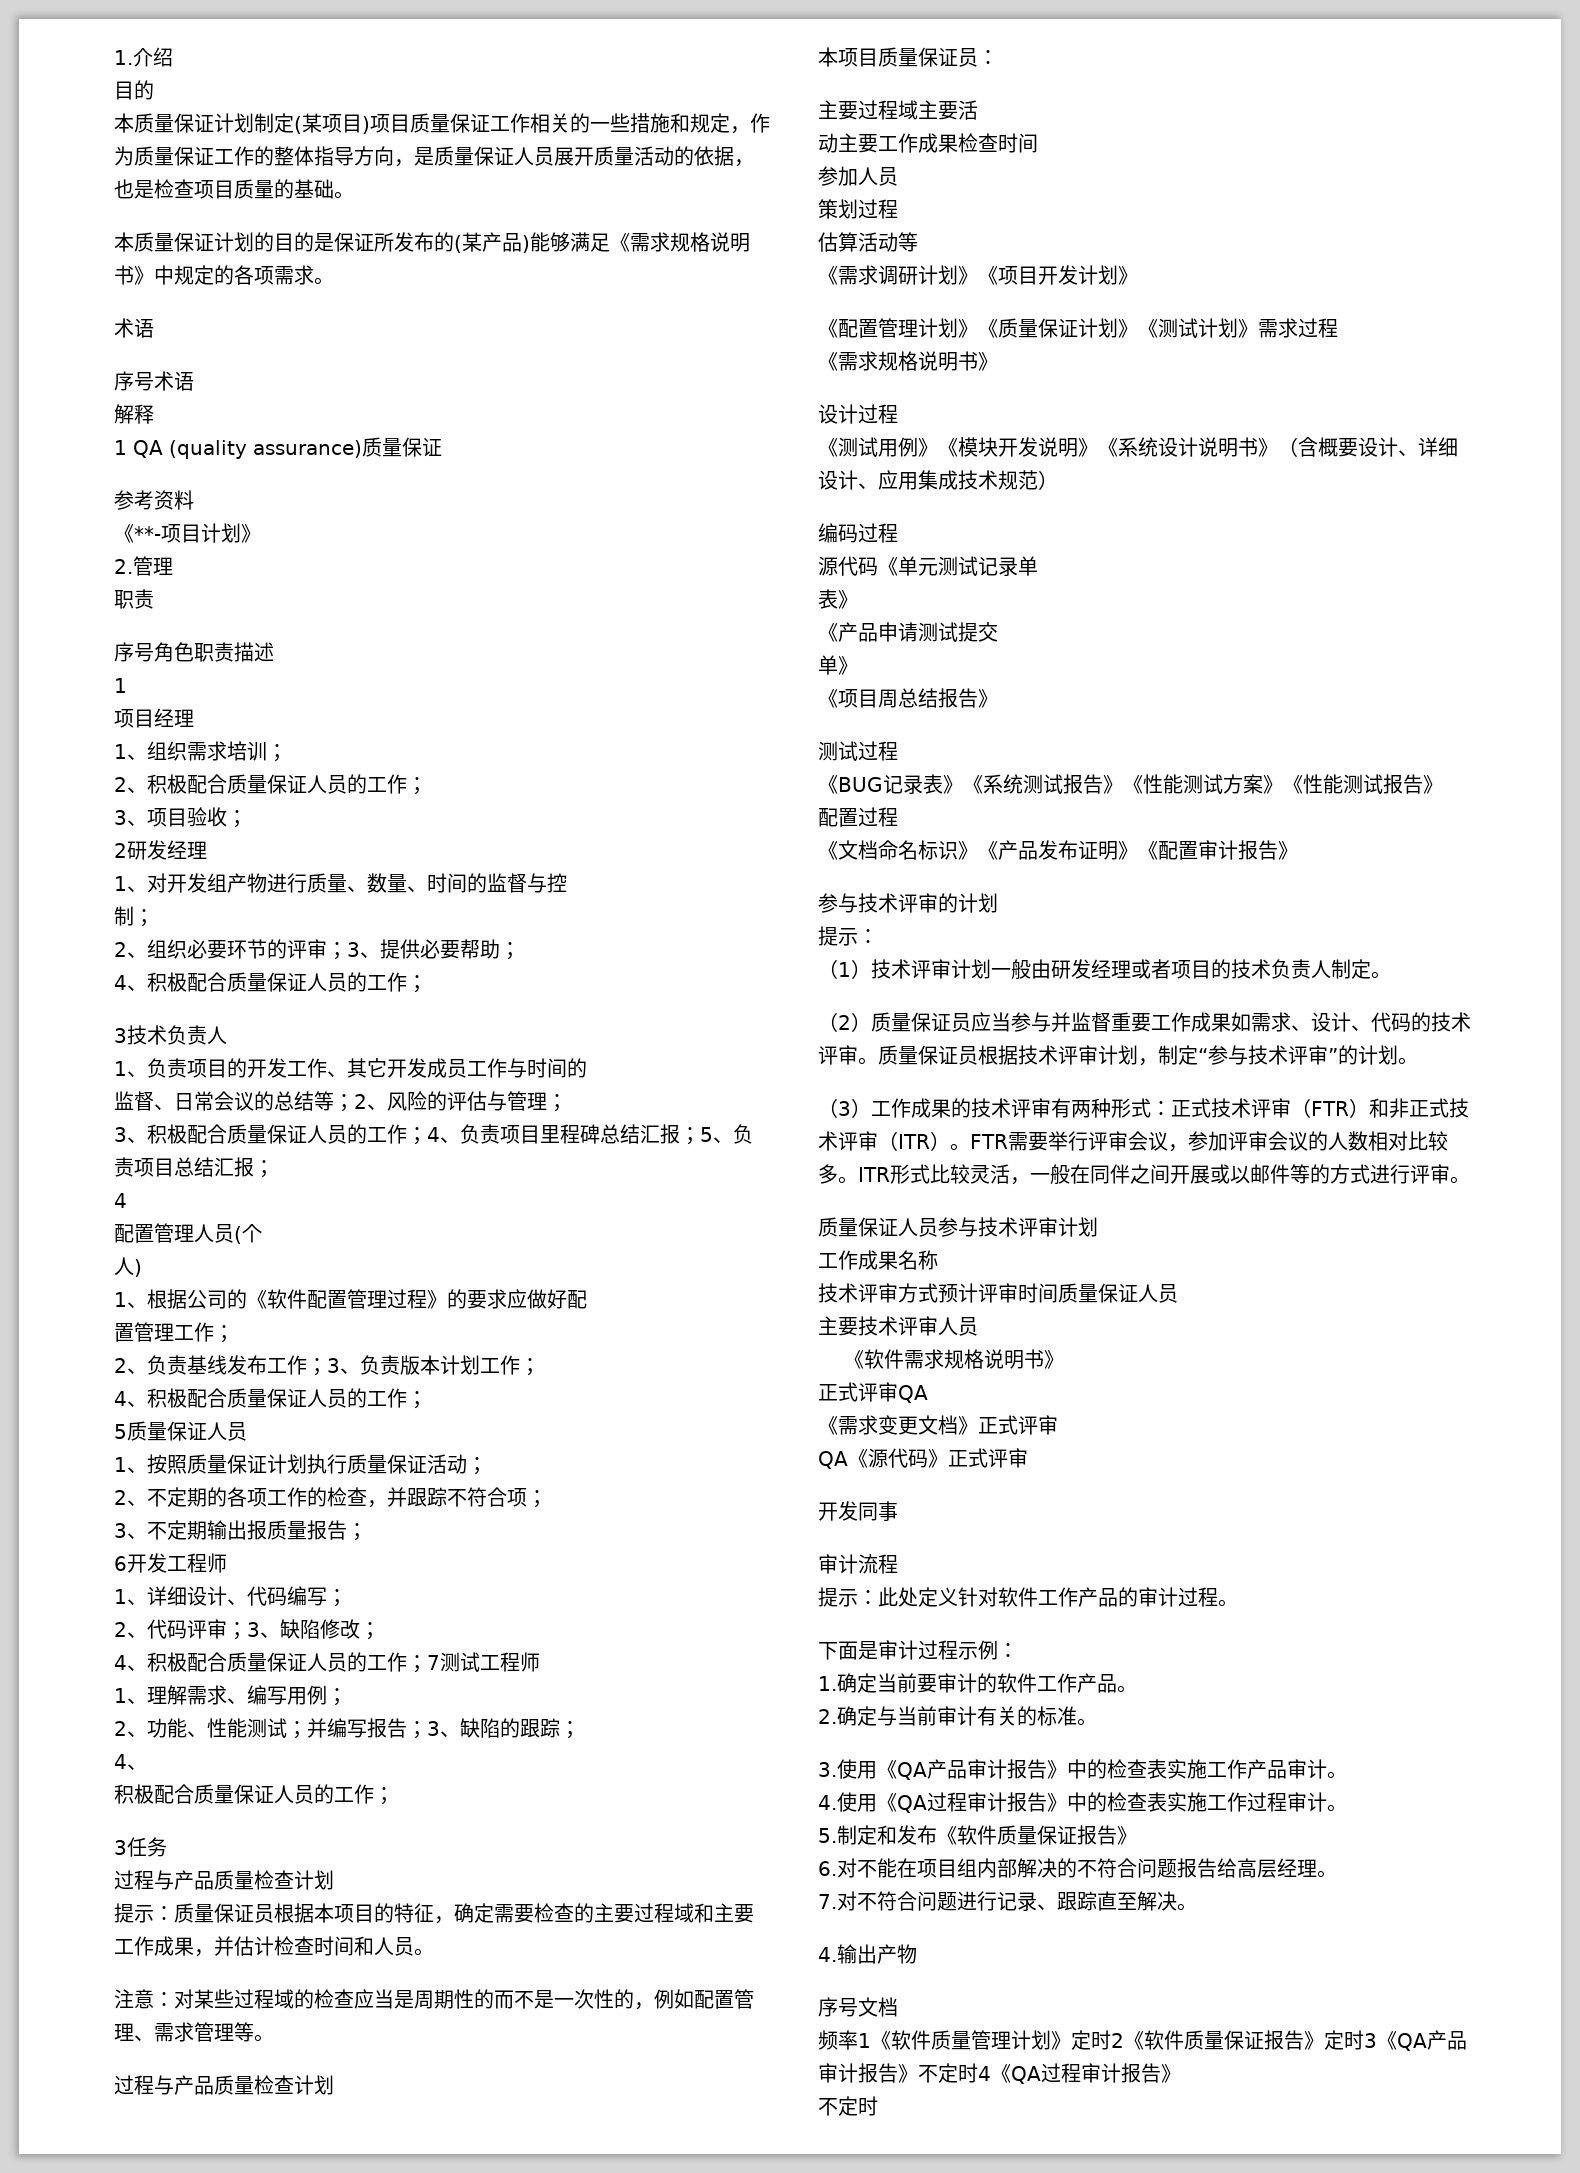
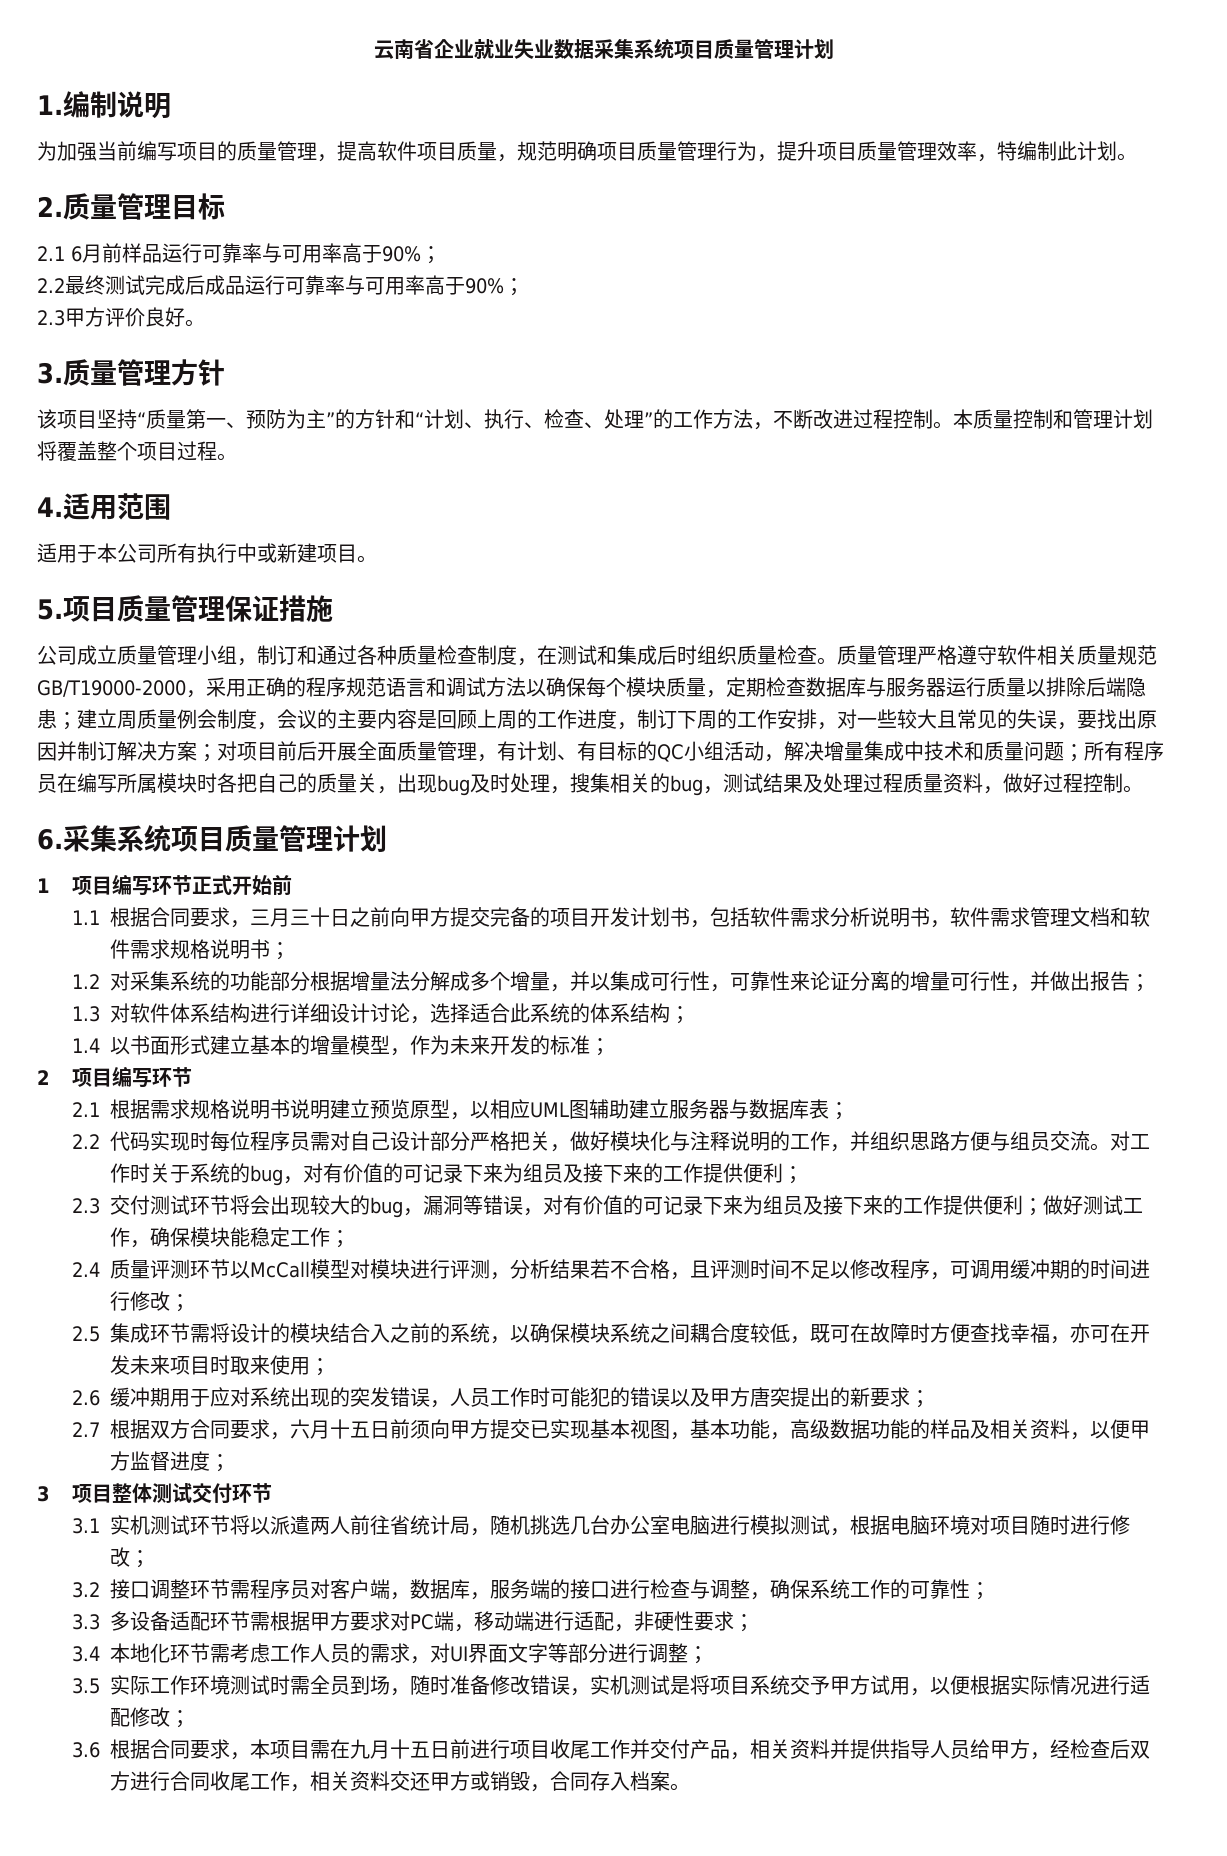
[114,47,173,67] [114,80,154,100] [114,113,770,134] [114,146,754,167] [114,179,354,199] [114,232,750,253] [114,265,334,285] [114,318,154,338] [114,371,194,391] [114,404,154,424] [114,437,442,459] [114,490,194,510] [114,523,261,543] [114,556,173,576] [114,589,154,609] [114,642,274,662] [114,678,127,693] [114,708,194,728] [114,741,287,762] [114,774,427,795] [114,807,247,828] [114,840,207,860] [114,873,567,893] [114,906,154,927] [114,939,520,960] [114,972,427,993] [114,1025,227,1045] [114,1058,587,1078] [114,1091,567,1112] [114,1124,753,1145] [114,1157,274,1178] [114,1193,127,1208] [114,1223,262,1244] [114,1257,142,1277] [114,1289,587,1309] [114,1322,234,1343] [114,1355,540,1376] [114,1388,427,1409] [114,1421,247,1441] [114,1454,487,1475] [114,1487,547,1508] [114,1520,367,1541] [114,1553,227,1573] [114,1586,347,1607] [114,1619,380,1640] [114,1652,540,1673] [114,1685,347,1706] [114,1718,580,1739] [114,1754,147,1770] [114,1784,394,1805] [114,1837,167,1857] [114,1870,334,1890] [114,1903,754,1924] [114,1936,434,1957] [114,1989,754,2010] [114,2022,274,2042] [114,2075,334,2095] [818,47,998,67] [818,100,978,120] [818,133,1038,153] [818,166,898,186] [818,199,898,219] [818,232,918,252] [818,265,1138,285] [818,318,1338,338] [818,351,998,371] [818,404,898,424] [818,437,1458,457] [818,470,1058,490] [818,523,898,543] [818,556,1038,576] [818,589,858,609] [818,622,998,642] [818,655,858,675] [818,688,998,708] [818,741,898,761] [818,774,1443,794] [818,807,898,827] [818,840,1298,860] [818,893,998,913] [818,926,878,946] [818,959,1391,979] [818,1012,1471,1032] [818,1045,1418,1066] [818,1098,1469,1118] [818,1131,1448,1152] [818,1164,1470,1185] [818,1217,1098,1237] [818,1250,938,1270] [818,1283,1178,1303] [818,1316,978,1336] [844,1350,865,1369] 1.介绍 // 目的 // 本质量保证计划制定(某项目)项目质量保证工作相关的一些措施和规定，作为质量保证工作的整体指导方向，是质量保证人员展开质量活动的依据，也是检查项目质量的基础。 // 本质量保证计划的目的是保证所发布的(某产品)能够满足《需求规格说明书》中规定的各项需求。 // 术语 // 序号术语 // 解释 // 1 QA (quality assurance)质量保证 // 参考资料 // 《**-项目计划》 // 2.管理 // 职责 // 序号角色职责描述 // 1 // 项目经理 // 1、组织需求培训； // 2、积极配合质量保证人员的工作； // 3、项目验收； // 2研发经理 // 1、对开发组产物进行质量、数量、时间的监督与控 // 制； // 2、组织必要环节的评审；3、提供必要帮助； // 4、积极配合质量保证人员的工作； // 3技术负责人 // 1、负责项目的开发工作、其它开发成员工作与时间的 // 监督、日常会议的总结等；2、风险的评估与管理； // 3、积极配合质量保证人员的工作；4、负责项目里程碑总结汇报；5、负责项目总结汇报； // 4 // 配置管理人员(个 // 人) // 1、根据公司的《软件配置管理过程》的要求应做好配 // 置管理工作； // 2、负责基线发布工作；3、负责版本计划工作； // 4、积极配合质量保证人员的工作； // 5质量保证人员 // 1、按照质量保证计划执行质量保证活动； // 2、不定期的各项工作的检查，并跟踪不符合项； // 3、不定期输出报质量报告； // 6开发工程师 // 1、详细设计、代码编写； // 2、代码评审；3、缺陷修改； // 4、积极配合质量保证人员的工作；7测试工程师 // 1、理解需求、编写用例； // 2、功能、性能测试；并编写报告；3、缺陷的跟踪； // 4、 // 积极配合质量保证人员的工作； // 3任务 // 过程与产品质量检查计划 // 提示：质量保证员根据本项目的特征，确定需要检查的主要过程域和主要工作成果，并估计检查时间和人员。 // 注意：对某些过程域的检查应当是周期性的而不是一次性的，例如配置管理、需求管理等。 // 过程与产品质量检查计划 // 本项目质量保证员： // 主要过程域主要活 // 动主要工作成果检查时间 // 参加人员 // 策划过程 // 估算活动等 // 《需求调研计划》《项目开发计划》 // 《配置管理计划》《质量保证计划》《测试计划》需求过程 // 《需求规格说明书》 // 设计过程 // 《测试用例》《模块开发说明》《系统设计说明书》（含概要设计、详细设计、应用集成技术规范） // 编码过程 // 源代码《单元测试记录单 // 表》 // 《产品申请测试提交 // 单》 // 《项目周总结报告》 // 测试过程 // 《BUG记录表》《系统测试报告》《性能测试方案》《性能测试报告》 // 配置过程 // 《文档命名标识》《产品发布证明》《配置审计报告》 // 参与技术评审的计划 // 提示： // （1）技术评审计划一般由研发经理或者项目的技术负责人制定。 // （2）质量保证员应当参与并监督重要工作成果如需求、设计、代码的技术评审。质量保证员根据技术评审计划，制定“参与技术评审”的计划。 // （3）工作成果的技术评审有两种形式：正式技术评审（FTR）和非正式技术评审（ITR）。FTR需要举行评审会议，参加评审会议的人数相对比较多。ITR形式比较灵活，一般在同伴之间开展或以邮件等的方式进行评审。 // 质量保证人员参与技术评审计划 // 工作成果名称 // 技术评审方式预计评审时间质量保证人员 // 主要技术评审人员 // 《 -> [373,38,834,59] [37,91,171,119] [37,141,1137,162] [37,193,225,220] [37,243,441,264] [37,275,524,296] [37,307,205,327] [37,359,225,386] [37,409,1153,430] [37,441,237,461] [37,493,171,520] [37,543,377,563] [37,595,333,622] [37,645,1157,666] [37,677,1146,698] [37,709,1157,730] [37,741,1164,762] [37,773,1143,796] [37,825,387,852] [37,874,293,896] [72,907,1131,928] 云南省企业就业失业数据采集系统项目质量管理计划 // 1.编制说明 // 为加强当前编写项目的质量管理，提高软件项目质量，规范明确项目质量管理行为，提升项目质量管理效率，特编制此计划。 // 2.质量管理目标 // 2.1 6月前样品运行可靠率与可用率高于90%； // 2.2最终测试完成后成品运行可靠率与可用率高于90%； // 2.3甲方评价良好。 // 3.质量管理方针 // 该项目坚持“质量第一、预防为主”的方针和“计划、执行、检查、处理”的工作方法，不断改进过程控制。本质量控制和管理计划将覆盖整个项目过程。 // 4.适用范围 // 适用于本公司所有执行中或新建项目。 // 5.项目质量管理保证措施 // 公司成立质量管理小组，制订和通过各种质量检查制度，在测试和集成后时组织质量检查。质量管理严格遵守软件相关质量规范GB/T19000-2000，采用正确的程序规范语言和调试方法以确保每个模块质量，定期检查数据库与服务器运行质量以排除后端隐患；建立周质量例会制度，会议的主要内容是回顾上周的工作进度，制订下周的工作安排，对一些较大且常见的失误，要找出原因并制订解决方案；对项目前后开展全面质量管理，有计划、有目标的QC小组活动，解决增量集成中技术和质量问题；所有程序员在编写所属模块时各把自己的质量关，出现bug及时处理，搜集相关的bug，测试结果及处理过程质量资料，做好过程控制。 // 6.采集系统项目质量管理计划 // 1项目编写环节正式开始前 // 1.1根据合同要求，三月三十日之前向甲方提交完备的项目开发计划书，包括软件需求分析说明书，软件需求管理文档和
[1044,1350,1065,1369] [818,1382,928,1403] [818,1415,1058,1435] [818,1448,1028,1469] [818,1501,898,1521] [818,1554,898,1574] [818,1587,1238,1607] [818,1640,1018,1660] [818,1673,1137,1693] [818,1706,1097,1726] [818,1759,1347,1780] [818,1792,1347,1813] [818,1825,1137,1845] [818,1858,1337,1878] [818,1891,1197,1911] [818,1944,917,1964] [818,1997,898,2017] [818,2030,1467,2051] [818,2063,1181,2084] [818,2096,878,2116] 》 // 正式评审QA // 《需求变更文档》正式评审 // QA《源代码》正式评审 // 开发同事 // 审计流程 // 提示：此处定义针对软件工作产品的审计过程。 // 下面是审计过程示例： // 1.确定当前要审计的软件工作产品。 // 2.确定与当前审计有关的标准。 // 3.使用《QA产品审计报告》中的检查表实施工作产品审计。 // 4.使用《QA过程审计报告》中的检查表实施工作过程审计。 // 5.制定和发布《软件质量保证报告》 // 6.对不能在项目组内部解决的不符合问题报告给高层经理。 // 7.对不符合问题进行记录、跟踪直至解决。 // 4.输出产物 // 序号文档 // 频率1《软件质量管理计划》定时2《软件质量保证报告》定时3《QA产品审计报告》不定时4《QA过程审计报告》 // 不定时 -> [270,942,291,960] [72,971,1151,992] [72,1003,691,1024] [72,1035,611,1056] [37,1066,193,1088] [72,1099,850,1120] [72,1131,1151,1152] [110,1163,804,1186] [72,1195,1144,1218] [110,1227,351,1248] [72,1259,1151,1280] [110,1291,191,1312] [72,1323,1151,1344] [110,1355,331,1376] [72,1387,931,1408] [72,1419,1151,1440] [110,1451,231,1472] [37,1483,273,1504] [72,1515,1131,1536] [110,1547,151,1568] [72,1579,991,1600] [72,1611,755,1632] [72,1643,709,1664] [72,1675,1151,1696] [110,1707,191,1728] [72,1739,1151,1760] [110,1771,691,1792] ； // 1.2对采集系统的功能部分根据增量法分解成多个增量，并以集成可行性，可靠性来论证分离的增量可行性，并做出报告； // 1.3对软件体系结构进行详细设计讨论，选择适合此系统的体系结构； // 1.4以书面形式建立基本的增量模型，作为未来开发的标准； // 2项目编写环节 // 2.1根据需求规格说明书说明建立预览原型，以相应UML图辅助建立服务器与数据库表； // 2.2代码实现时每位程序员需对自己设计部分严格把关，做好模块化与注释说明的工作，并组织思路方便与组员交流。对工作时关于系统的bug，对有价值的可记录下来为组员及接下来的工作提供便利； // 2.3交付测试环节将会出现较大的bug，漏洞等错误，对有价值的可记录下来为组员及接下来的工作提供便利；做好测试工作，确保模块能稳定工作； // 2.4质量评测环节以McCall模型对模块进行评测，分析结果若不合格，且评测时间不足以修改程序，可调用缓冲期的时间进行修改； // 2.5集成环节需将设计的模块结合入之前的系统，以确保模块系统之间耦合度较低，既可在故障时方便查找幸福，亦可在开发未来项目时取来使用； // 2.6缓冲期用于应对系统出现的突发错误，人员工作时可能犯的错误以及甲方唐突提出的新要求； // 2.7根据双方合同要求，六月十五日前须向甲方提交已实现基本视图，基本功能，高级数据功能的样品及相关资料，以便甲方监督进度； // 3项目整体测试交付环节 // 3.1实机测试环节将以派遣两人前往省统计局，随机挑选几台办公室电脑进行模拟测试，根据电脑环境对项目随时进行修改； // 3.2接口调整环节需程序员对客户端，数据库，服务端的接口进行检查与调整，确保系统工作的可靠性； // 3.3多设备适配环节需根据甲方要求对PC端，移动端进行适配，非硬性要求； // 3.4本地化环节需考虑工作人员的需求，对UI界面文字等部分进行调整； // 3.5实际工作环境测试时需全员到场，随时准备修改错误，实机测试是将项目系统交予甲方试用，以便根据实际情况进行适配修改； // 3.6根据合同要求，本项目需在九月十五日前进行项目收尾工作并交付产品，相关资料并提供指导人员给甲方，经检查后双方进行合同收尾工作，相关资料交还甲方或销毁，合同存入档案。

